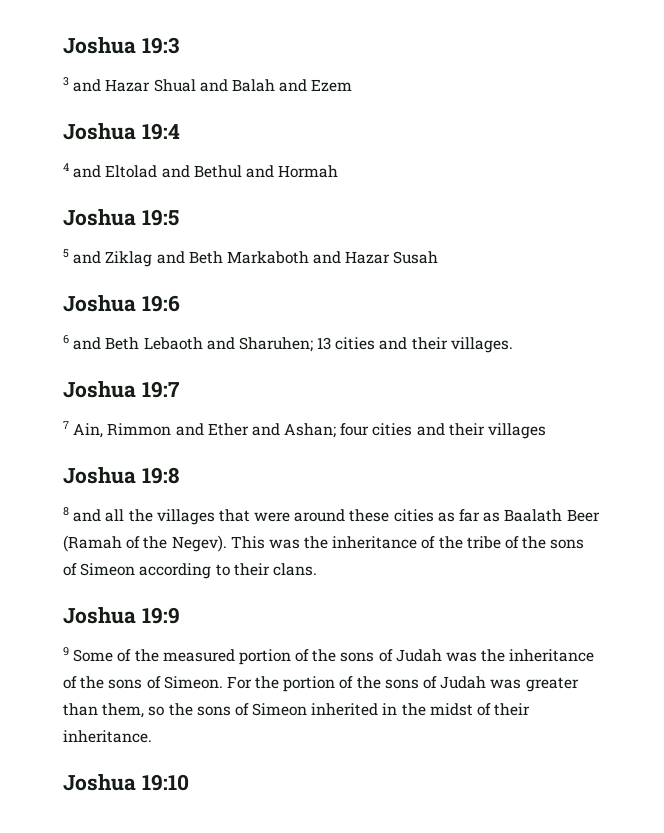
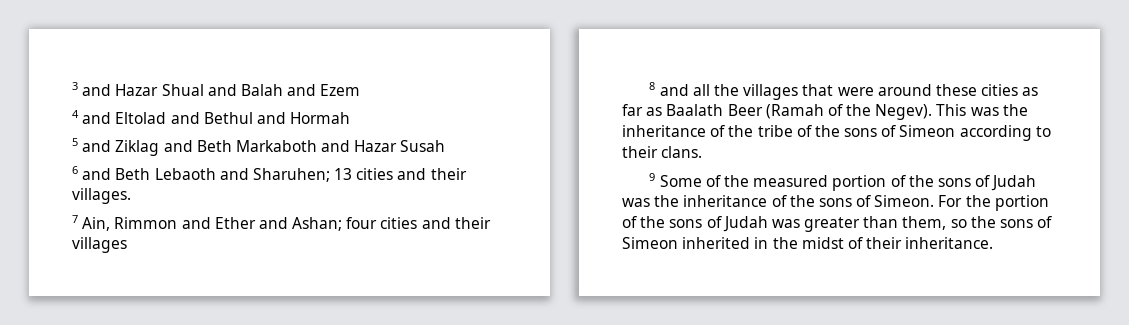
[63,37,179,54] Joshua 19:3 // -> (72, 86) none
[63,123,180,140] // Joshua 19:4 -> (361, 90) none
[63,209,179,226] // Joshua 19:5 -> (351, 118) none
[63,295,180,312] // Joshua 19:6 -> (446, 146) none
[63,381,180,398] // Joshua 19:7 -> (131, 196) none
[63,467,179,484] // Joshua 19:8 -> (127, 245) none
[63,607,180,624] // Joshua 19:9 -> (703, 152) none
[63,774,189,791] // Joshua 19:10 -> (994, 243) none

